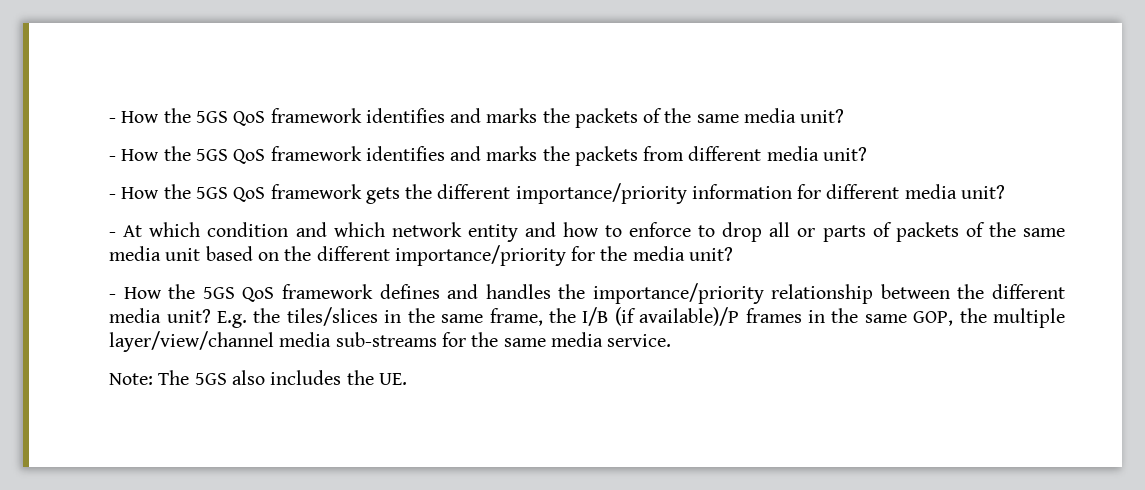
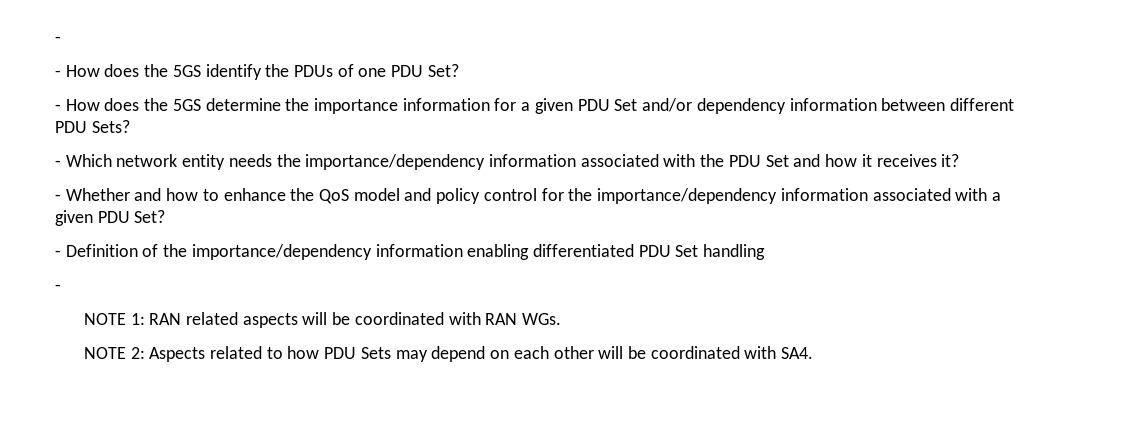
[109,108,845,128] [109,146,867,166] [109,183,1005,204] [109,222,1066,242] [109,245,733,266] [109,283,1065,304] [109,307,1066,328] [109,331,672,352] [109,370,407,385] - How the 5GS QoS framework identifies and marks the packets of the same media unit? // - How the 5GS QoS framework identifies and marks the packets from different media unit? // - How the 5GS QoS framework gets the different importance/priority information for different media unit? // - At which condition and which network entity and how to enforce to drop all or parts of packets of the same media unit based on the different importance/priority for the media unit? // - How the 5GS QoS framework defines and handles the importance/priority relationship between the different media unit? E.g. the tiles/slices in the same frame, the I/B (if available)/P frames in the same GOP, the multiple layer/view/channel media sub-streams for the same media service. // Note: The 5GS also includes the UE. -> [54,36,61,43] [54,64,459,80] [54,98,1014,114] [54,120,130,133] [54,154,960,170] [54,188,1001,204] [54,210,166,226] [54,244,766,260] [54,284,61,291] [83,312,562,328] [83,346,814,362] - // - How does the 5GS identify the PDUs of one PDU Set? // - How does the 5GS determine the importance information for a given PDU Set and/or dependency information between different PDU Sets? // - Which network entity needs the importance/dependency information associated with the PDU Set and how it receives it? // - Whether and how to enhance the QoS model and policy control for the importance/dependency information associated with a given PDU Set? // - Definition of the importance/dependency information enabling differentiated PDU Set handling // - // NOTE 1: RAN related aspects will be coordinated with RAN WGs. // NOTE 2: Aspects related to how PDU Sets may depend on each other will be coordinated with SA4.

